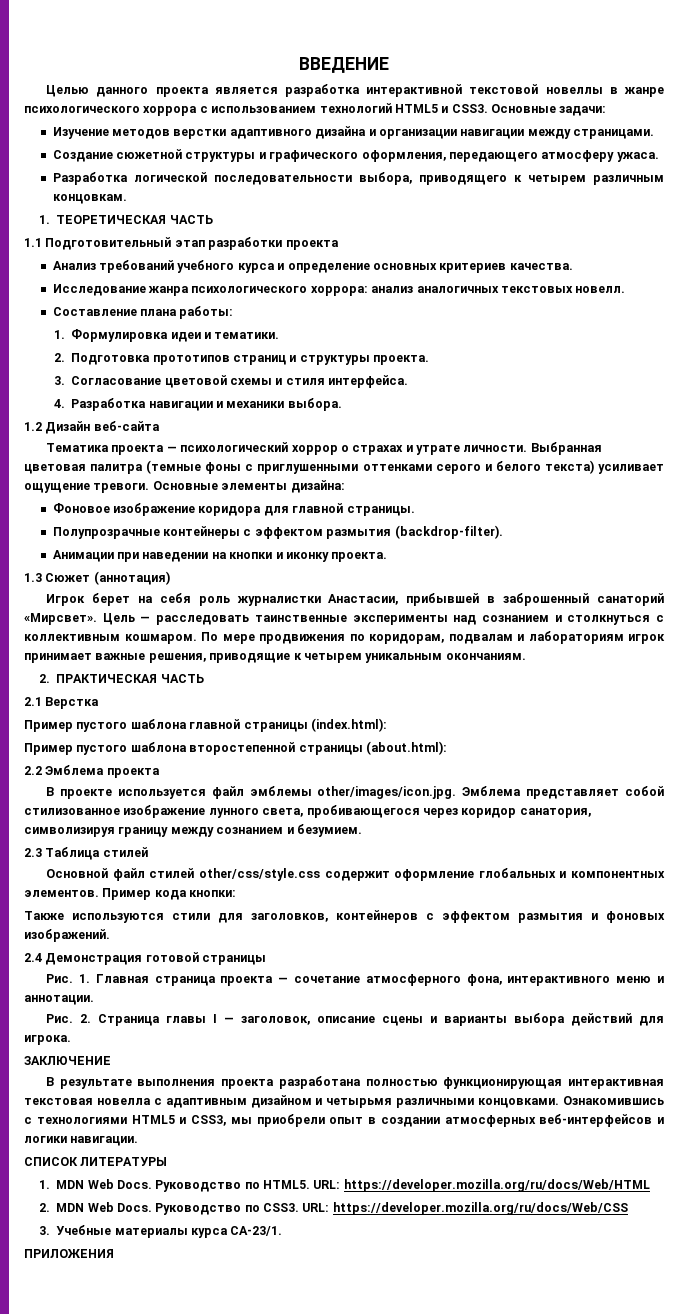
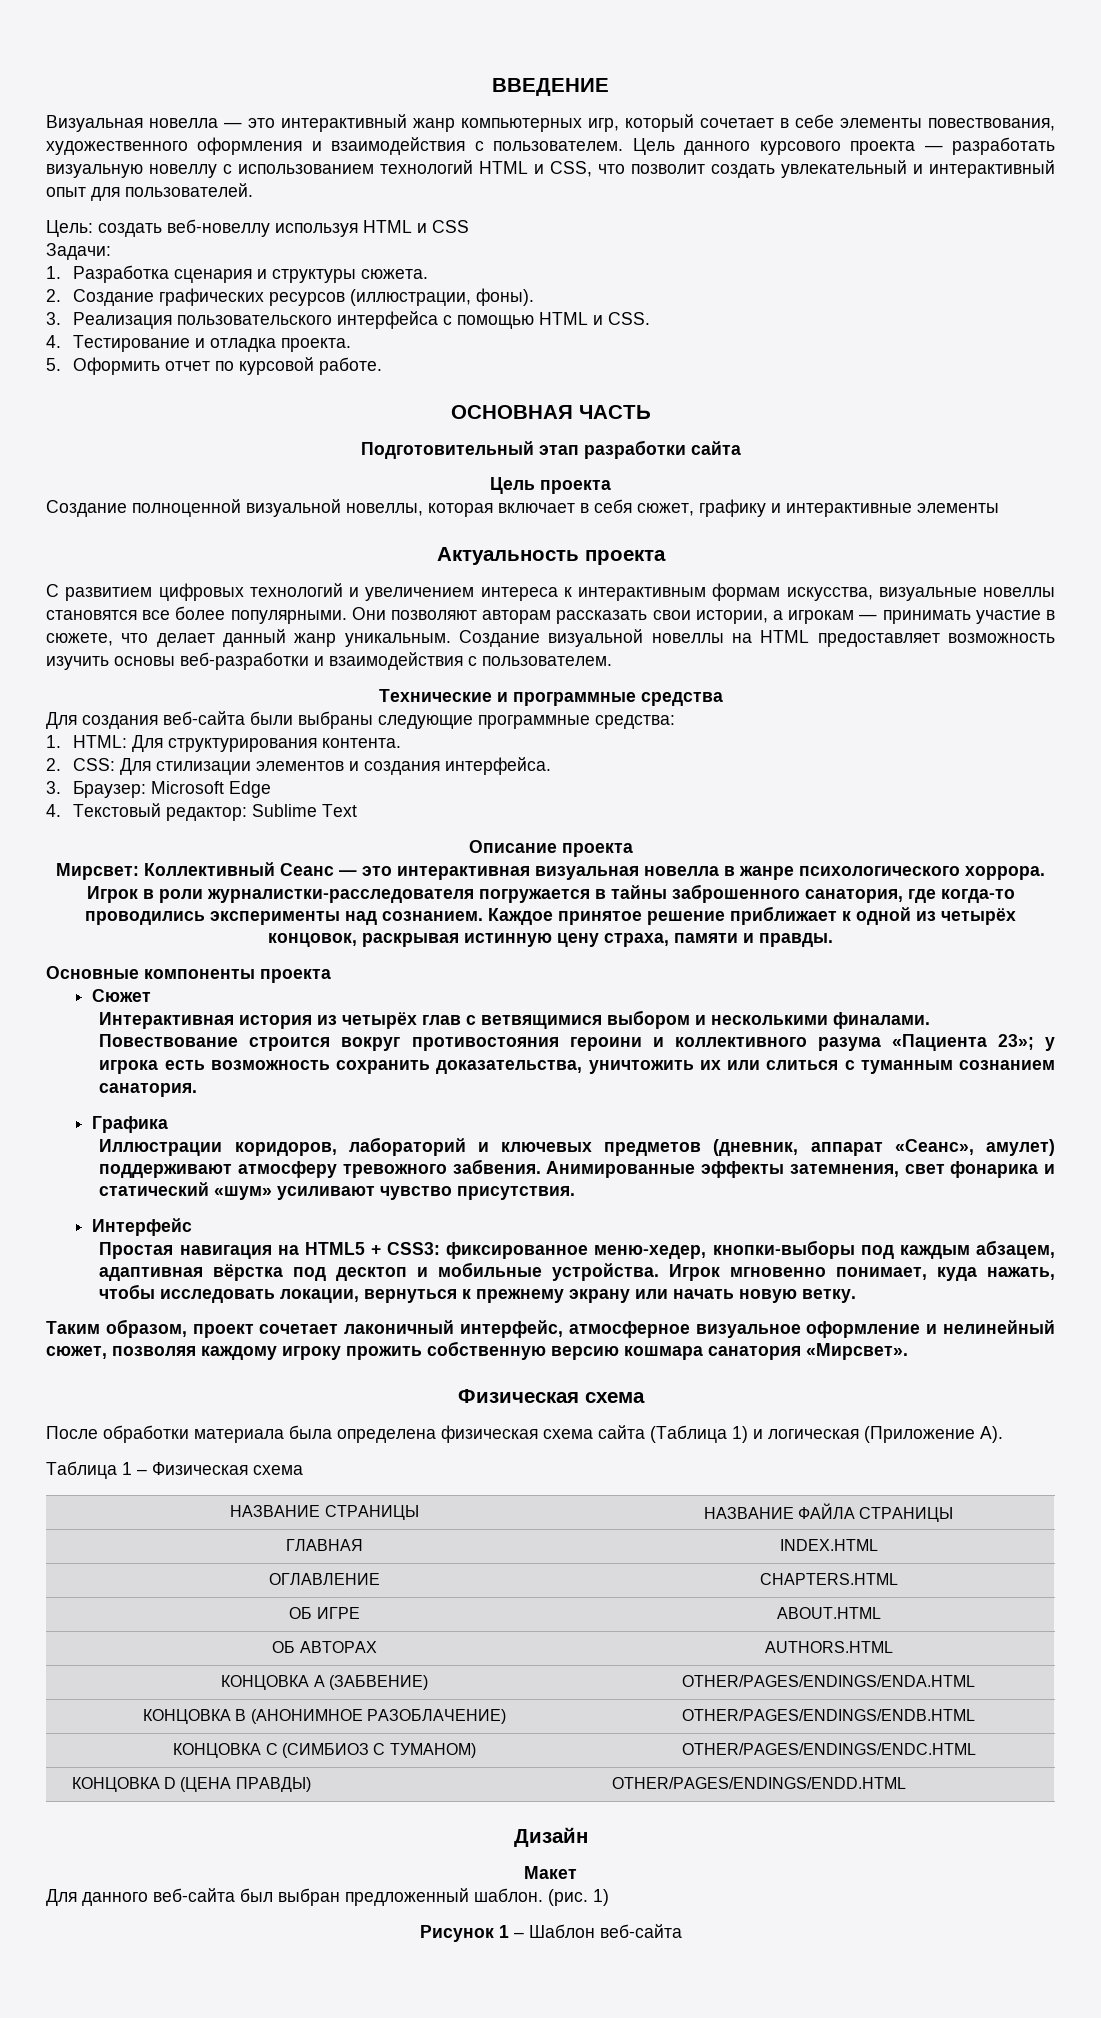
[46,84,664,97] [24,103,607,116] [52,126,655,139] [52,149,659,162] [52,172,664,185] [52,194,127,204] [38,215,213,224] [24,237,339,250] [52,260,573,273] [52,284,626,296] [52,306,234,319] [53,329,280,342] [53,353,430,365] [53,375,409,388] [53,398,342,411] [24,421,160,434] [46,442,602,455] [24,460,664,474] [24,480,345,493] [52,503,415,516] [52,525,503,539] [52,550,388,562] [24,571,170,585] [46,593,664,606] [24,613,664,625] [24,631,665,644] [24,653,526,663] [38,674,204,683] [24,697,100,709] [24,718,387,732] [24,741,447,755] [24,765,160,778] [46,786,664,799] [24,805,591,818] [24,824,362,837] [24,847,148,860] [46,868,665,881] [24,888,237,900] [24,910,665,923] [24,929,110,942] [24,952,267,965] [46,974,664,986] [24,995,94,1005] [46,1013,664,1026] [24,1035,71,1045] [24,1056,111,1065] [46,1076,664,1089] [24,1095,665,1108] [24,1114,664,1127] [24,1136,139,1146] [24,1157,168,1166] [38,1179,650,1192] [38,1202,628,1215] [38,1225,283,1238] [24,1249,114,1258] Целью данного проекта является разработка интерактивной текстовой новеллы в жанре психологического хоррора с использованием технологий HTML5 и CSS3. Основные задачи: // Изучение методов верстки адаптивного дизайна и организации навигации между страницами. // Создание сюжетной структуры и графического оформления, передающего атмосферу ужаса. // Разработка логической последовательности выбора, приводящего к четырем различным концовкам. // 1. ТЕОРЕТИЧЕСКАЯ ЧАСТЬ // 1.1 Подготовительный этап разработки проекта // Анализ требований учебного курса и определение основных критериев качества. // Исследование жанра психологического хоррора: анализ аналогичных текстовых новелл. // Составление плана работы: // 1. Формулировка идеи и тематики. // 2. Подготовка прототипов страниц и структуры проекта. // 3. Согласование цветовой схемы и стиля интерфейса. // 4. Разработка навигации и механики выбора. // 1.2 Дизайн веб-сайта // Тематика проекта — психологический хоррор о страхах и утрате личности. Выбранная цветовая палитра (темные фоны с приглушенными оттенками серого и белого текста) усиливает ощущение тревоги. Основные элементы дизайна: // Фоновое изображение коридора для главной страницы. // Полупрозрачные контейнеры с эффектом размытия (backdrop-filter). // Анимации при наведении на кнопки и иконку проекта. // 1.3 Сюжет (аннотация) // Игрок берет на себя роль журналистки Анастасии, прибывшей в заброшенный санаторий «Мирсвет». Цель — расследовать таинственные эксперименты над сознанием и столкнуться с коллективным кошмаром. По мере продвижения по коридорам, подвалам и лабораториям игрок принимает важные решения, приводящие к четырем уникальным окончаниям. // 2. ПРАКТИЧЕСКАЯ ЧАСТЬ // 2.1 Верстка // Пример пустого шаблона главной страницы (index.html): // Пример пустого шаблона второстепенной страницы (about.html): // 2.2 Эмблема проекта // В проекте используется файл эмблемы other/images/icon.jpg. Эмблема представляет собой стилизованное изображение лунного света, пробивающегося через коридор санатория, символизируя границу между сознанием и безумием. // 2.3 Таблица стилей // Основной файл стилей other/css/style.css содержит оформление глобальных и компонентных элементов. Пример кода кнопки: // Также используются стили для заголовков, контейнеров с эффектом размытия и фоновых изображений. // 2.4 Демонстрация готовой страницы // Рис. 1. Главная страница проекта — сочетание атмосферного фона, интерактивного меню и аннотации. // Рис. 2. Страница главы I — заголовок, описание сцены и варианты выбора действий для игрока. // ЗАКЛЮЧЕНИЕ // В результате выполнения проекта разработана полностью функционирующая интерактивная текстовая новелла с адаптивным дизайном и четырьмя различными концовками. Ознакомившись с технологиями HTML5 и CSS3, мы приобрели опыт в создании атмосферных веб-интерфейсов и логики навигации. // СПИСОК ЛИТЕРАТУРЫ // 1. MDN Web Docs. Руководство по HTML5. URL: https://developer.mozilla.org/ru/docs/Web/HTML // 2. MDN Web Docs. Руководство по CSS3. URL: https://developer.mozilla.org/ru/docs/Web/CSS // 3. Учебные материалы курса СА-23/1. // ПРИЛОЖЕНИЯ -> [46,114,1055,132] [46,137,1056,155] [46,160,1055,178] [46,183,253,201] [46,219,469,237] [46,243,111,260] [46,265,428,283] [46,288,534,306] [46,311,650,329] [46,335,351,352] [46,357,382,375] [450,405,651,419] [360,440,741,459] [490,477,611,494] [46,499,999,517] [436,547,666,565] [46,583,1055,601] [46,606,1056,624] [46,629,1055,647] [46,652,612,670] [378,689,723,706] [46,711,675,729] [46,735,401,752] [46,757,551,775] [46,781,271,798] [46,803,357,821] [468,840,633,857] [56,862,1045,880] [86,884,1015,903] [85,906,1016,925] [268,933,833,947] [46,966,331,983] [91,989,151,1002] [99,1010,931,1029] [99,1034,1055,1051] [99,1060,1056,1074] [99,1083,198,1097] [91,1116,168,1133] [99,1137,1055,1156] [99,1159,1056,1178] [99,1182,576,1200] [91,1218,192,1236] [99,1240,1055,1259] [99,1262,1055,1281] [99,1284,857,1303] [46,1319,1055,1338] [46,1341,908,1360] [457,1389,645,1403] [46,1425,1003,1443] [46,1461,303,1479] [230,1505,419,1520] [703,1503,954,1522] [286,1539,363,1551] [779,1539,878,1551] [269,1573,380,1585] [759,1573,898,1585] [289,1607,360,1619] [776,1607,881,1619] [272,1641,377,1653] [764,1641,893,1653] [221,1675,428,1690] [682,1675,975,1687] [143,1709,506,1724] [682,1709,975,1721] [173,1743,476,1758] [681,1743,976,1755] [71,1777,311,1792] [611,1777,906,1789] [513,1827,588,1847] [524,1866,577,1879] [46,1888,609,1906] [419,1924,682,1942] Визуальная новелла — это интерактивный жанр компьютерных игр, который сочетает в себе элементы повествования, художественного оформления и взаимодействия с пользователем. Цель данного курсового проекта — разработать визуальную новеллу с использованием технологий HTML и CSS, что позволит создать увлекательный и интерактивный опыт для пользователей. // Цель: создать веб-новеллу используя HTML и CSS // Задачи: // 1. Разработка сценария и структуры сюжета. // 2. Создание графических ресурсов (иллюстрации, фоны). // 3. Реализация пользовательского интерфейса с помощью HTML и CSS. // 4. Тестирование и отладка проекта. // 5. Оформить отчет по курсовой работе. // ОСНОВНАЯ ЧАСТЬ // Подготовительный этап разработки сайта // Цель проекта // Создание полноценной визуальной новеллы, которая включает в себя сюжет, графику и интерактивные элементы // Актуальность проекта // С развитием цифровых технологий и увеличением интереса к интерактивным формам искусства, визуальные новеллы становятся все более популярными. Они позволяют авторам рассказать свои истории, а игрокам — принимать участие в сюжете, что делает данный жанр уникальным. Создание визуальной новеллы на HTML предоставляет возможность изучить основы веб-разработки и взаимодействия с пользователем. // Технические и программные средства // Для создания веб-сайта были выбраны следующие программные средства: // 1. HTML: Для структурирования контента. // 2. CSS: Для стилизации элементов и создания интерфейса. // 3. Браузер: Microsoft Edge // 4. Текстовый редактор: Sublime Text // Описание проекта // Мирсвет: Коллективный Сеанс — это интерактивная визуальная новелла в жанре психологического хоррора. Игрок в роли журналистки-расследователя погружается в тайны заброшенного санатория, где когда-то проводились эксперименты над сознанием. Каждое принятое решение приближает к одной из четырёх концовок, раскрывая истинную цену страха, памяти и правды. // Основные компоненты проекта // Сюжет // Интерактивная история из четырёх глав с ветвящимися выбором и несколькими финалами. Повествование строится вокруг противостояния героини и коллективного разума «Пациента 23»; у игрока есть возможность сохранить доказательства, уничтожить их или слиться с туманным сознанием санатория. // Графика // Иллюстрации коридоров, лабораторий и ключевых предметов (дневник, аппарат «Сеанс», амулет) поддерживают атмосферу тревожного забвения. Анимированные эффекты затемнения, свет фонарика и статический «шум» усиливают чувство присутствия. // Интерфейс // Простая навигация на HTML5 + CSS3: фиксированное меню-хедер, кнопки-выборы под каждым абзацем, адаптивная вёрстка под десктоп и мобильные устройства. Игрок мгновенно понимает, куда нажать, чтобы исследовать локации, вернуться к прежнему экрану или начать новую ветку. // Таким образом, проект сочетает лаконичный интерфейс, атмосферное визуальное оформление и нелинейный сюжет, позволяя каждому игроку прожить собственную версию кошмара санатория «Мирсвет». // Физическая схема // После обработки материала была определена физическая схема сайта (Таблица 1) и логическая (Приложение А). // Таблица 1 – Физическая схема // НАЗВАНИЕ СТРАНИЦЫ | НАЗВАНИЕ ФАЙЛА СТРАНИЦЫ // ГЛАВНАЯ | INDEX.HTML // ОГЛАВЛЕНИЕ | CHAPTERS.HTML // ОБ ИГРЕ | ABOUT.HTML // ОБ АВТОРАХ | AUTHORS.HTML // КОНЦОВКА A (ЗАБВЕНИЕ) | OTHER/PAGES/ENDINGS/ENDA.HTML // КОНЦОВКА B (АНОНИМНОЕ РАЗОБЛАЧЕНИЕ) | OTHER/PAGES/ENDINGS/ENDB.HTML // КОНЦОВКА C (СИМБИОЗ С ТУМАНОМ) | OTHER/PAGES/ENDINGS/ENDC.HTML // КОНЦОВКА D (ЦЕНА ПРАВДЫ) | OTHER/PAGES/ENDINGS/ENDD.HTML // Дизайн // Макет // Для данного веб-сайта был выбран предложенный шаблон. (рис. 1) // Рисунок 1 – Шаблон веб-сайта

